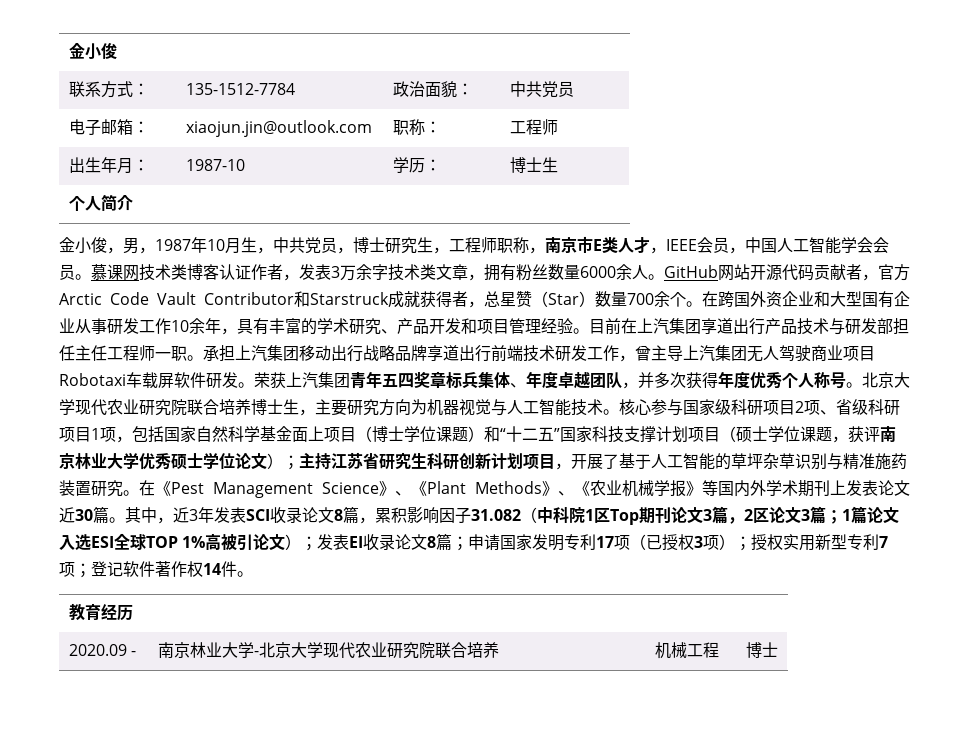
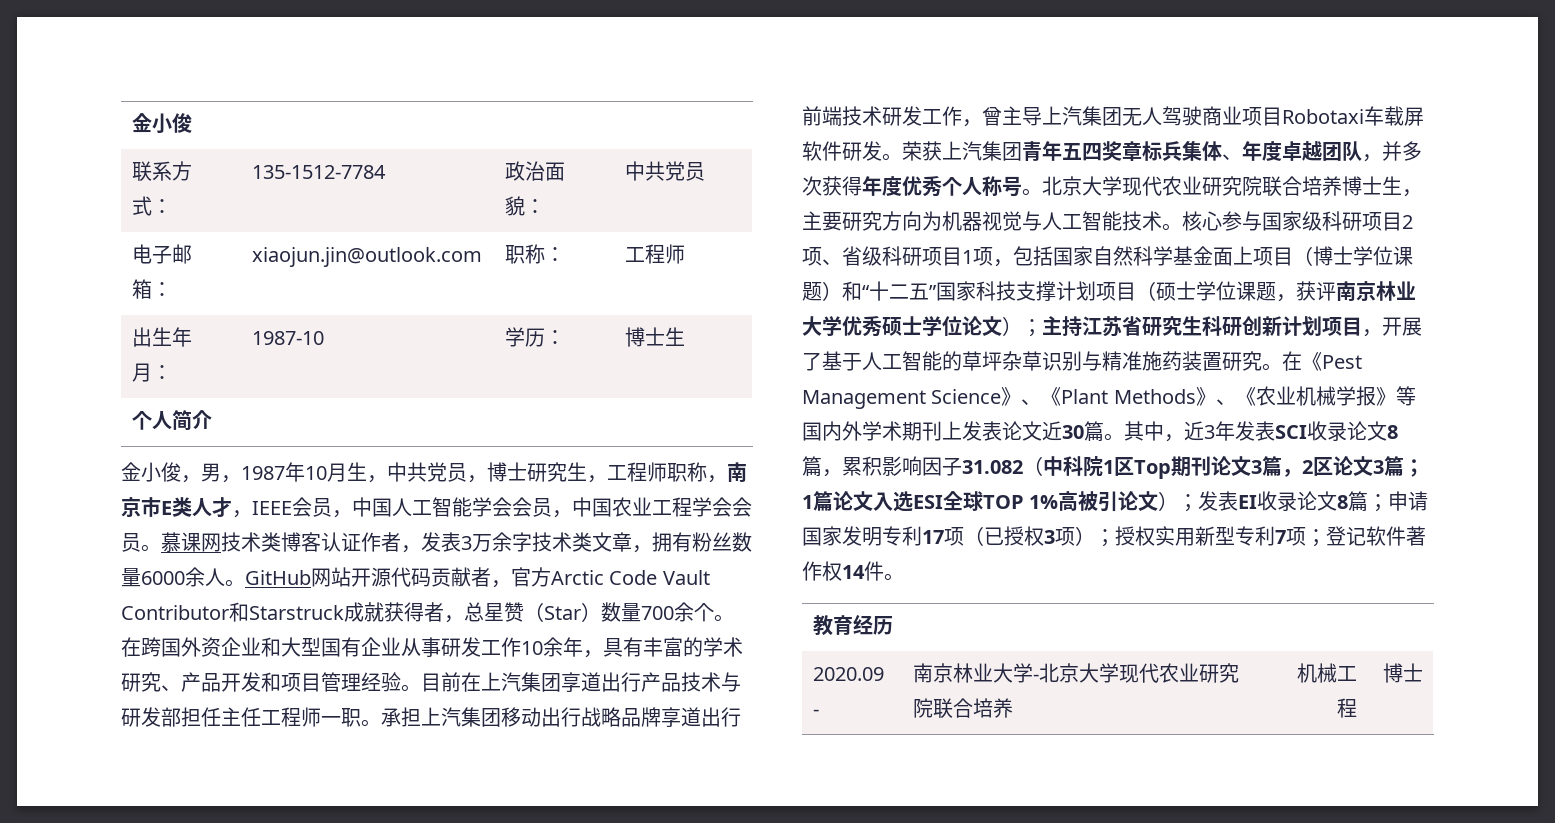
(75, 272) none -> [552,497,752,518] [121,533,141,552] ，中国农业工程学会会员

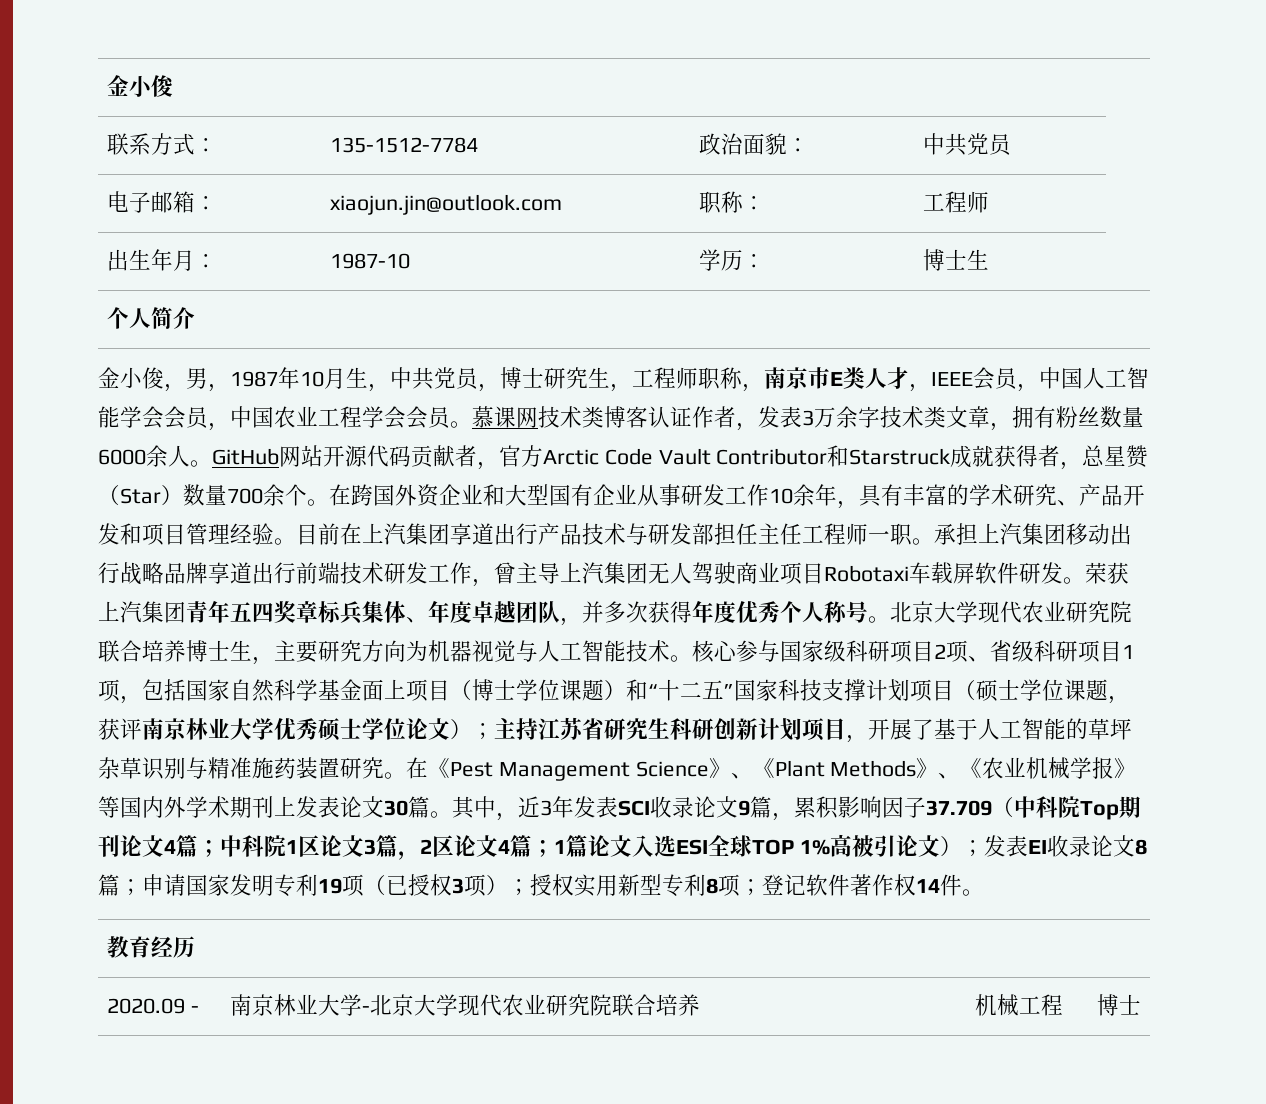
[1042,421,1062,441] 近 -> (384, 807) none
[1387,425,1398,439] 8 -> [738,800,750,816] 9
[962,460,1023,474] 31.082 -> [926,800,992,816] 37.709
[1103,456,1211,479] 1区Top期刊 -> [1080,796,1141,820] [98,835,320,857] Top期刊论文4篇；中科院1区
[1373,460,1384,474] 3 -> [498,840,510,854] 4
[922,530,944,544] 17 -> [318,878,342,894] 19
[1275,530,1286,544] 7 -> [706,878,718,894] 8

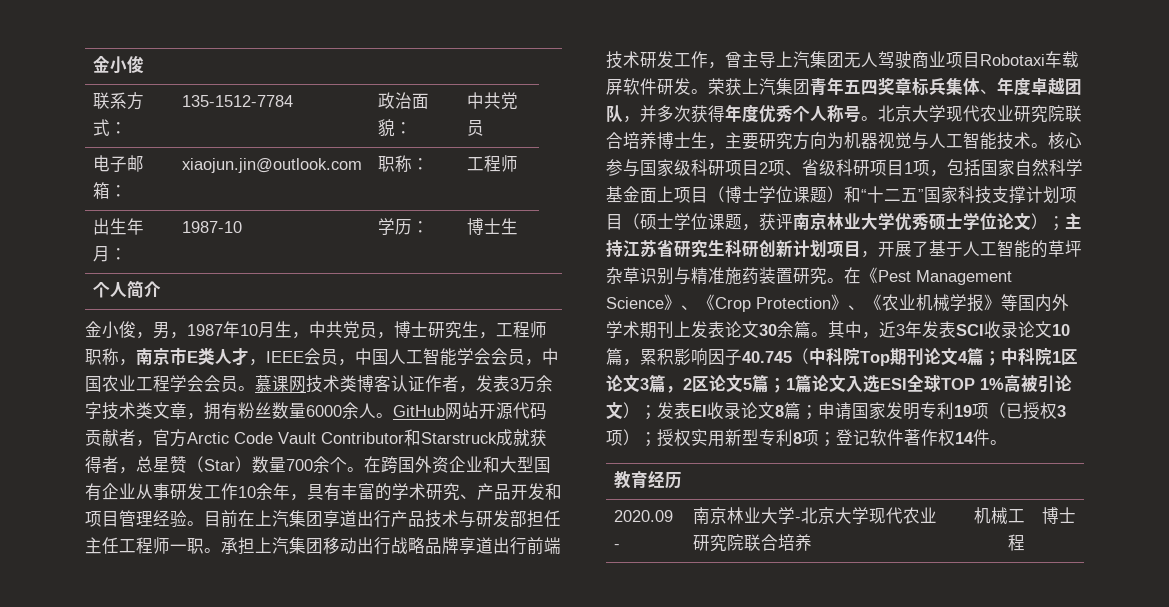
[774,760,917,777] Plant Methods -> [715,297,831,312] Crop Protection
(408, 808) none -> [777,321,794,339] 余
[738,800,750,816] 9 -> [1052,324,1070,336] 10
[926,800,992,816] 37.709 -> [742,351,792,363] 40.745
[498,840,510,854] 4 -> [743,378,752,390] 5

